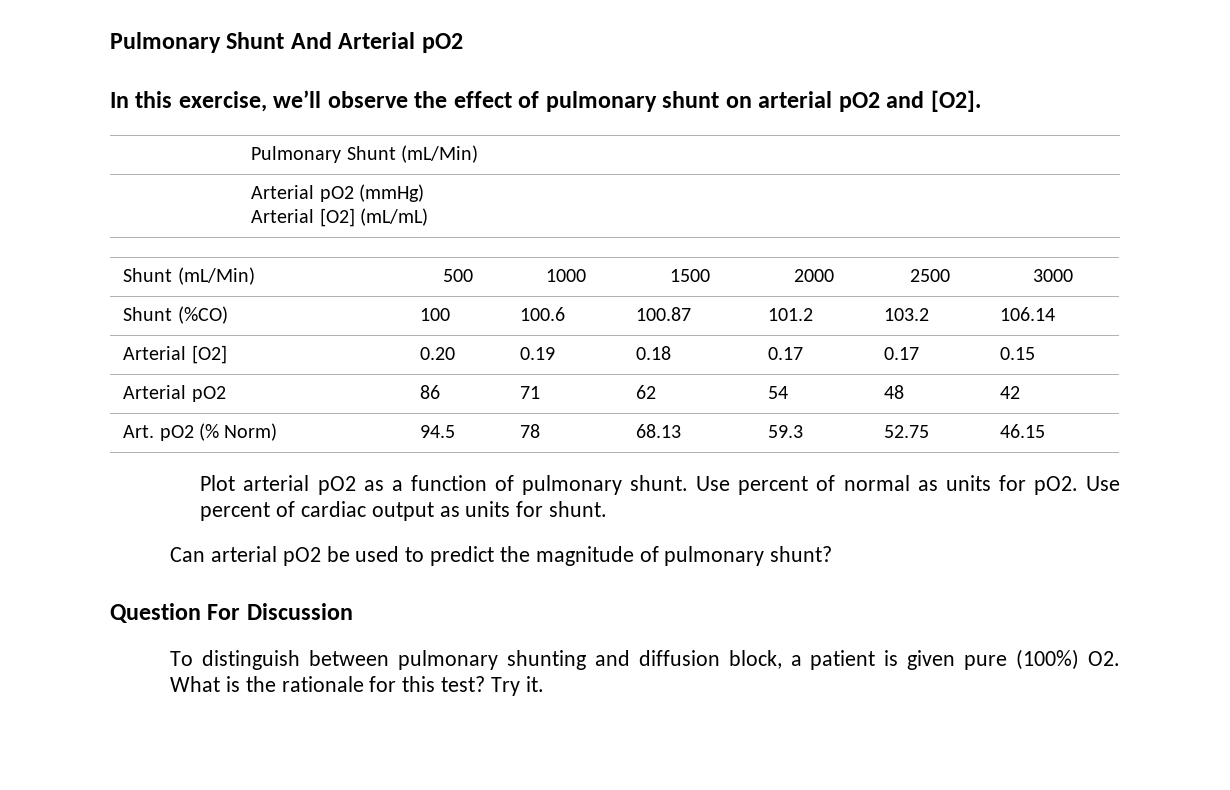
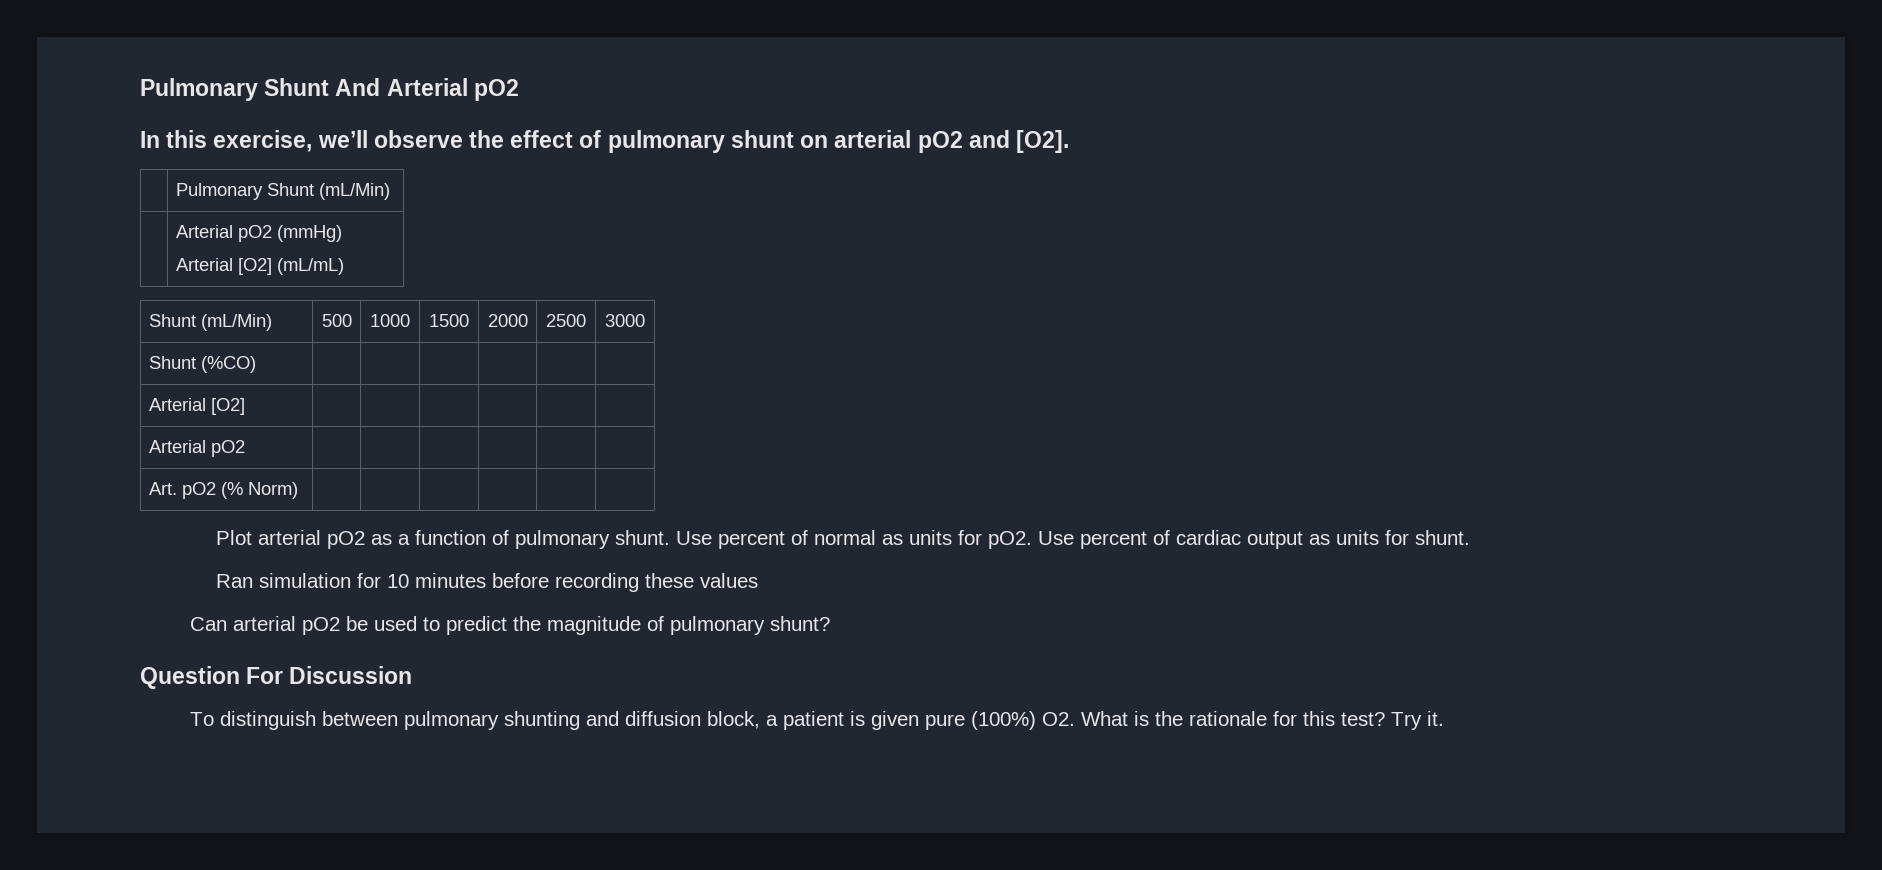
[420,308,451,321] [520,307,566,321] [636,307,692,321] [768,308,814,321] [884,308,930,321] [1000,307,1056,321] [123,345,227,364] [420,347,456,360] [520,347,556,360] [636,346,672,360] [768,347,804,360] [884,347,920,360] [1000,347,1036,360] [123,385,226,402] [420,385,441,399] [520,386,541,399] [636,385,657,399] [768,386,789,399] [884,385,905,399] [1000,386,1021,399] [123,423,278,441] [420,425,456,438] [520,424,541,438] [636,424,682,438] [768,425,804,438] [884,425,930,438] [1000,424,1046,438] 100 | 100.6 | 100.87 | 101.2 | 103.2 | 106.14 // Arterial [O2] | 0.20 | 0.19 | 0.18 | 0.17 | 0.17 | 0.15 // Arterial pO2 | 86 | 71 | 62 | 54 | 48 | 42 // Art. pO2 (% Norm) | 94.5 | 78 | 68.13 | 59.3 | 52.75 | 46.15 -> [148,398,245,415] [148,440,245,457] [148,482,298,499] | | | | | // Arterial [O2] | | | | | | // Arterial pO2 | | | | | | // Art. pO2 (% Norm) | | | | | |
(608, 509) none -> [215,573,758,592] // Ran simulation for 10 minutes before recording these values

